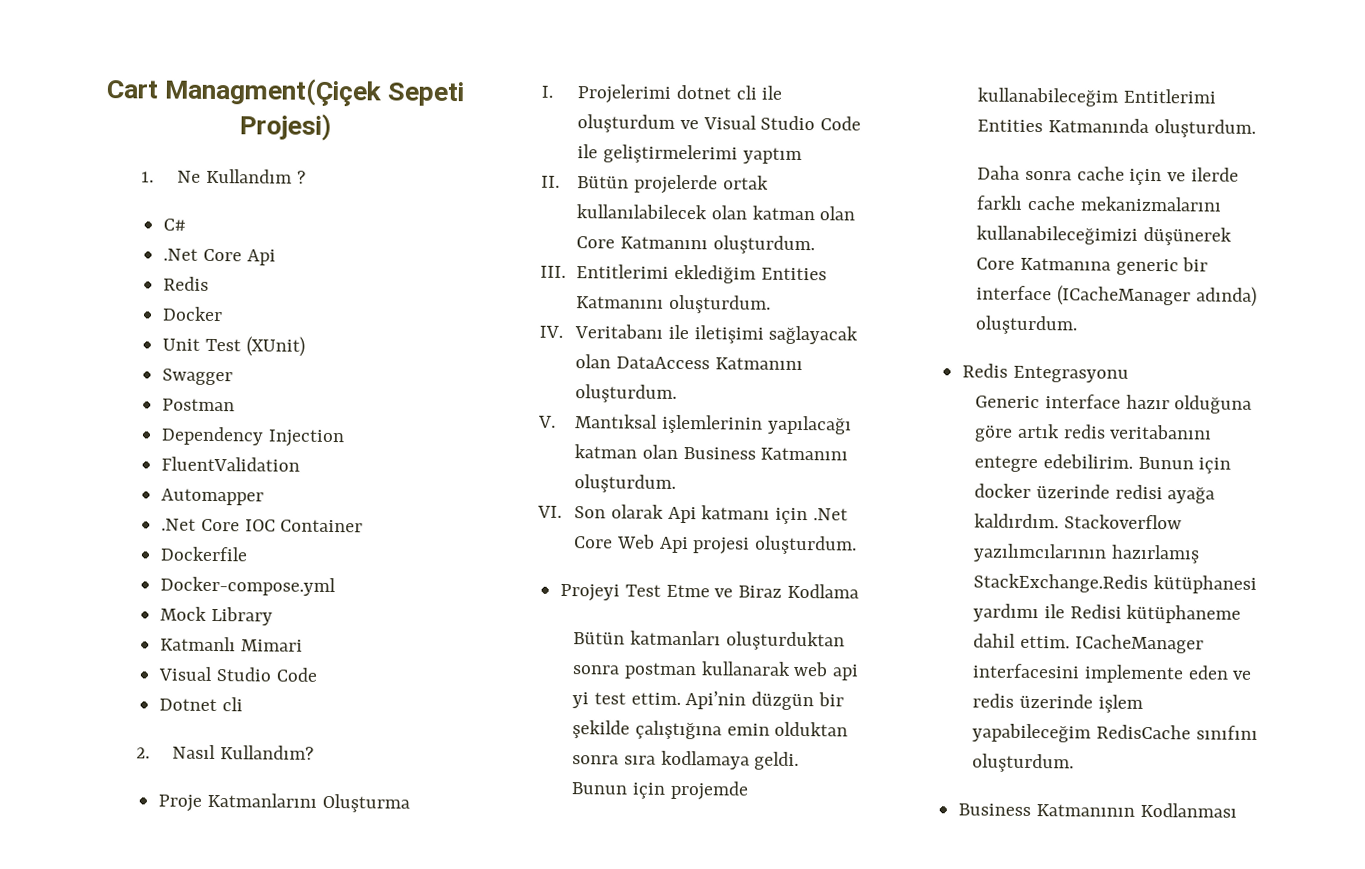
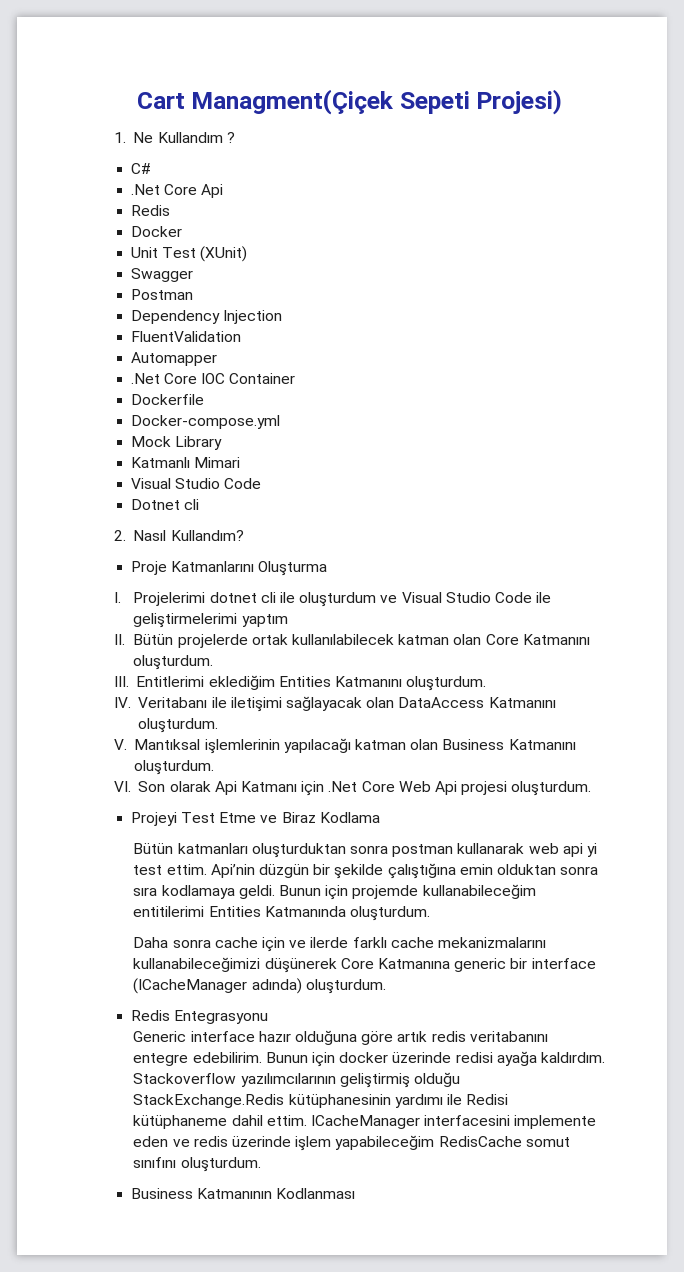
[711,205,748,220] olan -> (394, 639) none
[701,505,771,520] katmanı -> [241,781,298,792] Katmanı
[1123,88,1217,104] Entitlerimi -> [133,906,205,917] entitilerimi
[1111,544,1201,564] [973,573,1258,594] hazırlamış StackExchange.Redis kütüphanesi -> [339,1072,460,1088] [133,1094,391,1108] geliştirmiş olduğu StackExchange.Redis kütüphanesinin
(1192, 732) none -> [525,1137,570,1147] somut

